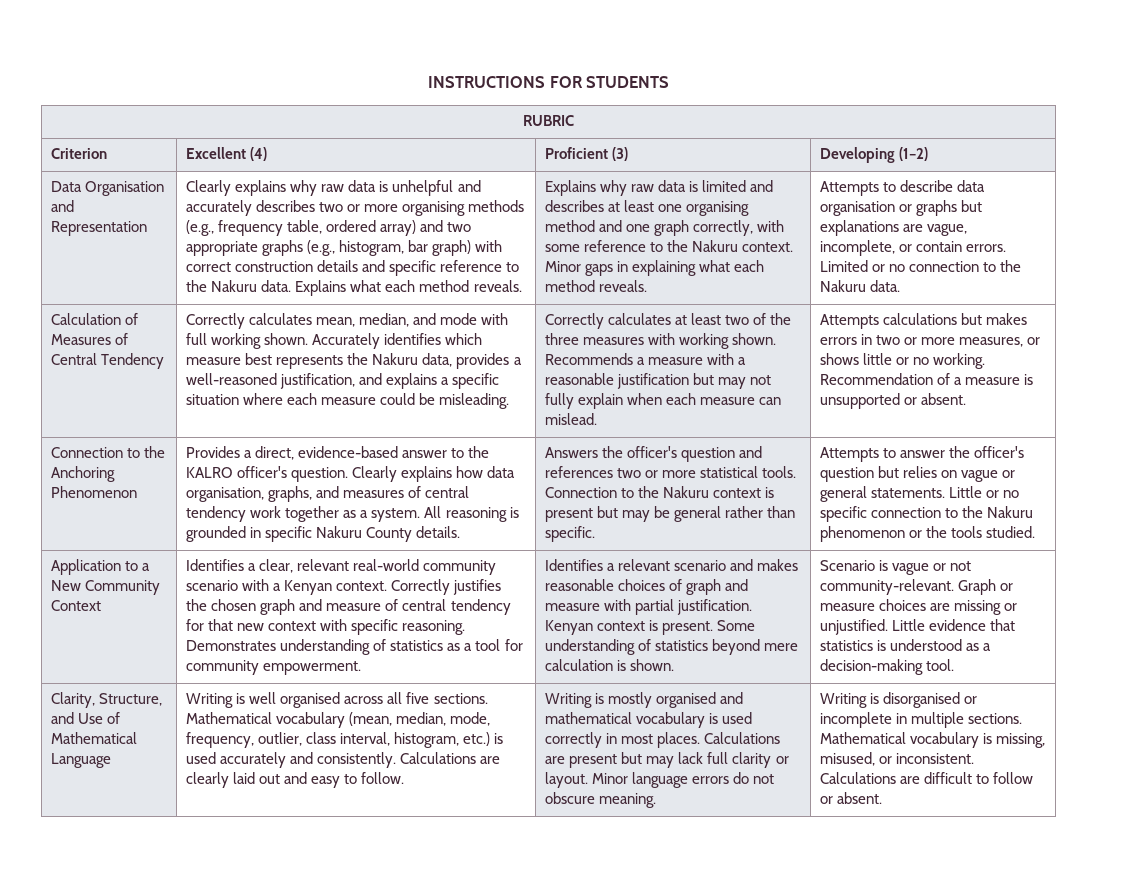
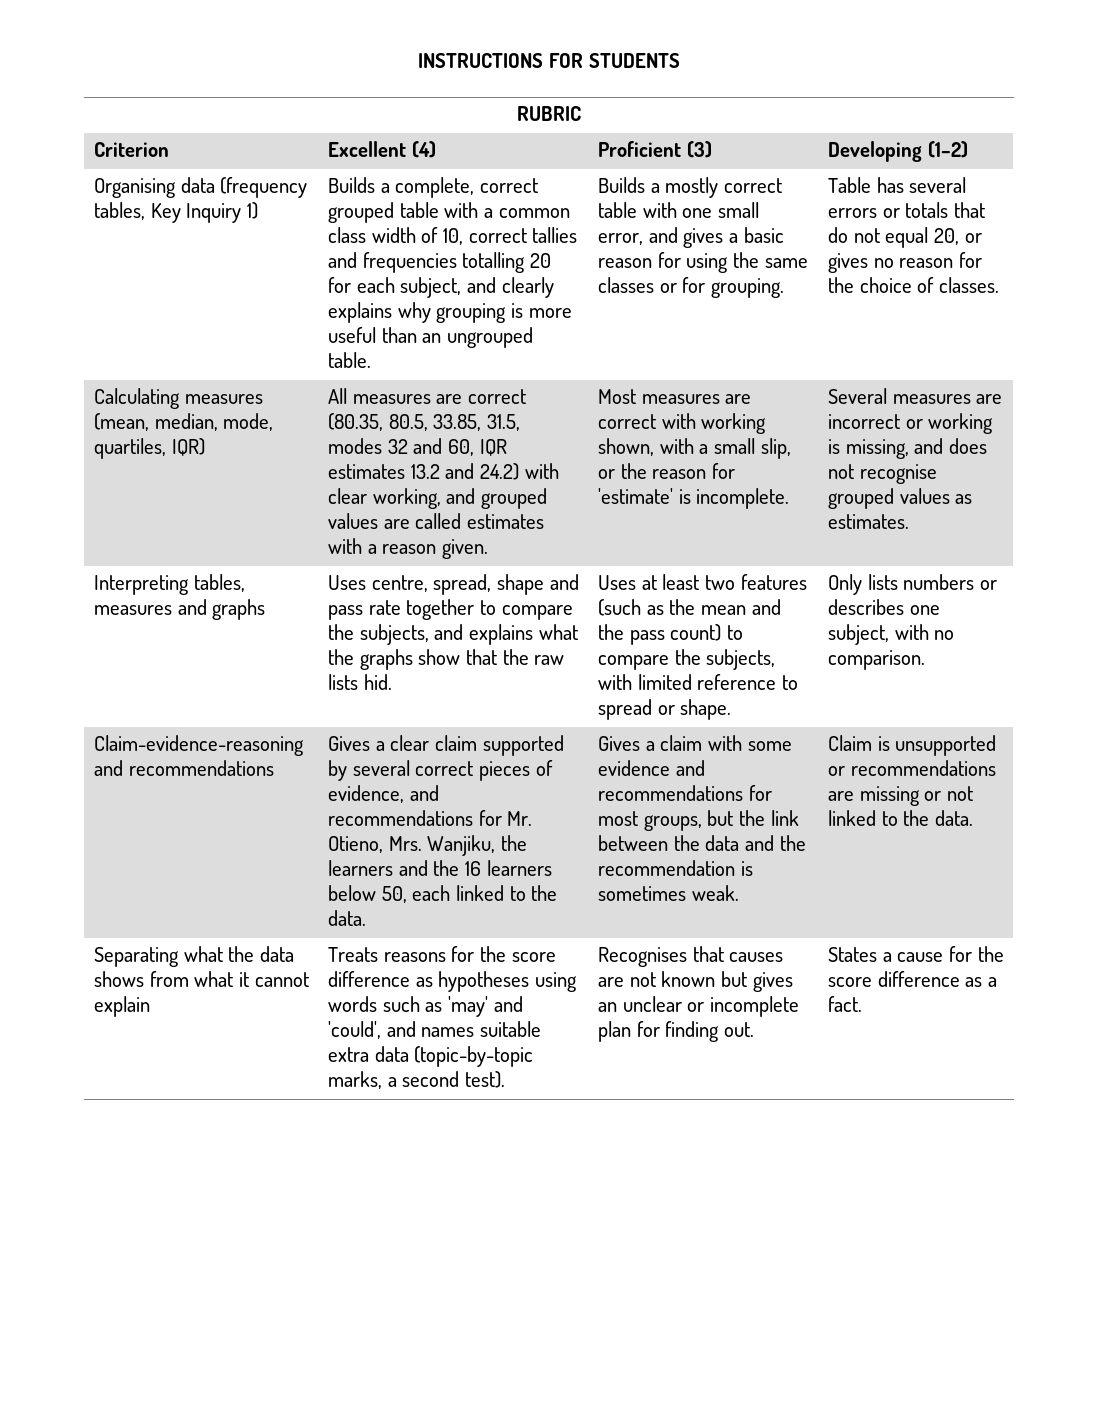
[51,181,165,196] [51,200,75,212] [51,221,148,236] [186,180,481,196] [186,200,525,216] [186,220,472,236] [186,240,503,256] [186,260,520,276] [186,280,522,296] [545,180,774,196] [545,200,750,216] [545,220,785,236] [545,240,794,252] [545,260,765,276] [545,280,648,292] [820,180,986,196] [820,200,983,216] [820,220,968,236] [820,240,1007,256] [820,260,1022,272] [820,280,901,292] [51,313,139,325] [51,333,129,345] [51,353,165,369] [186,313,509,329] [186,333,483,349] [186,353,522,369] [186,373,500,389] [186,393,510,409] [545,313,792,329] [545,333,777,349] [545,353,747,365] [545,373,772,389] [545,393,782,409] [545,413,598,425] [820,313,1028,329] [820,334,1041,347] [820,353,986,369] [820,373,1034,385] [820,393,967,409] [51,446,166,458] [51,466,116,482] [51,486,138,498] [186,446,490,460] [186,466,516,482] [186,486,470,502] [186,506,519,522] [186,526,461,542] [545,446,763,462] [545,466,797,478] [545,486,775,498] [545,506,796,522] [545,526,596,542] [820,446,1025,462] [820,466,1016,482] [820,486,1020,502] [820,506,1034,522] [820,526,1036,542] [51,559,151,575] [51,580,161,595] [51,600,102,611] [186,559,497,575] [186,579,502,595] [186,599,511,615] [186,619,466,635] [186,639,523,655] [186,660,362,675] [545,559,799,571] [545,579,749,595] [545,599,753,615] [545,620,756,635] [545,639,799,655] [545,659,675,671] [820,560,972,575] [820,579,1014,595] [820,599,1018,615] [820,619,1016,635] [820,639,992,651] [820,659,955,675] [51,692,163,708] [51,712,121,724] [51,732,138,744] [51,753,112,768] [186,692,488,708] [186,712,491,728] [186,732,504,748] [186,752,501,768] [186,772,405,788] [545,692,744,708] [545,712,753,728] [545,732,781,748] [545,752,789,768] [545,772,775,788] [545,792,657,808] [820,692,978,708] [820,712,1023,728] [820,732,1046,748] [820,752,975,766] [820,772,1034,784] [820,792,883,804] Data Organisation and Representation | Clearly explains why raw data is unhelpful and accurately describes two or more organising methods (e.g., frequency table, ordered array) and two appropriate graphs (e.g., histogram, bar graph) with correct construction details and specific reference to the Nakuru data. Explains what each method reveals. | Explains why raw data is limited and describes at least one organising method and one graph correctly, with some reference to the Nakuru context. Minor gaps in explaining what each method reveals. | Attempts to describe data organisation or graphs but explanations are vague, incomplete, or contain errors. Limited or no connection to the Nakuru data. // Calculation of Measures of Central Tendency | Correctly calculates mean, median, and mode with full working shown. Accurately identifies which measure best represents the Nakuru data, provides a well-reasoned justification, and explains a specific situation where each measure could be misleading. | Correctly calculates at least two of the three measures with working shown. Recommends a measure with a reasonable justification but may not fully explain when each measure can mislead. | Attempts calculations but makes errors in two or more measures, or shows little or no working. Recommendation of a measure is unsupported or absent. // Connection to the Anchoring Phenomenon | Provides a direct, evidence-based answer to the KALRO officer's question. Clearly explains how data organisation, graphs, and measures of central tendency work together as a system. All reasoning is grounded in specific Nakuru County details. | Answers the officer's question and references two or more statistical tools. Connection to the Nakuru context is present but may be general rather than specific. | Attempts to answer the officer's question but relies on vague or general statements. Little or no specific connection to the Nakuru phenomenon or the tools studied. // Application to a New Community Context | Identifies a clear, relevant real-world community scenario with a Kenyan context. Correctly justifies the chosen graph and measure of central tendency for that new context with specific reasoning. Demonstrates understanding of statistics as a tool for community empowerment. | Identifies a relevant scenario and makes reasonable choices of graph and measure with partial justification. Kenyan context is present. Some understanding of statistics beyond mere calculation is shown. | Scenario is vague or not community-relevant. Graph or measure choices are missing or unjustified. Little evidence that statistics is understood as a decision-making tool. // Clarity, Structure, and Use of Mathematical Language | Writing is well organised across all five sections. Mathematical vocabulary (mean, median, mode, frequency, outlier, class interval, histogram, etc.) is used accurately and consistently. Calculations are clearly laid out and easy to follow. | Writing is mostly organised and mathematical vocabulary is used correctly in most places. Calculations are present but may lack full clarity or layout. Minor language errors do not obscure meaning. | Writing is disorganised or incomplete in multiple sections. Mathematical vocabulary is missing, misused, or inconsistent. Calculations are difficult to follow or absent. -> [94,177,308,198] [94,202,259,223] [328,177,539,198] [328,202,570,223] [328,227,578,245] [328,252,552,273] [328,277,554,298] [328,302,572,323] [328,327,534,348] [328,352,372,368] [598,177,783,198] [598,202,760,218] [598,227,784,248] [598,252,808,273] [598,277,785,298] [828,177,967,193] [828,202,986,218] [828,227,982,248] [828,252,983,273] [828,277,1000,293] [94,388,263,409] [94,413,274,431] [94,438,205,459] [328,388,527,404] [328,413,521,431] [328,438,507,456] [328,463,559,480] [328,488,548,509] [328,513,545,529] [328,538,489,559] [598,389,752,404] [598,413,767,434] [598,438,791,459] [598,463,736,479] [598,488,790,509] [828,388,1003,404] [828,413,994,434] [828,438,988,459] [828,464,937,484] [828,488,973,509] [828,514,910,529] [94,574,245,595] [94,599,266,620] [328,574,579,595] [328,599,573,620] [328,624,578,645] [328,649,565,670] [328,674,392,690] [598,574,807,590] [598,599,781,616] [598,624,744,645] [598,649,776,670] [598,674,799,690] [598,699,732,720] [828,574,998,595] [828,599,940,615] [828,624,955,645] [828,650,926,670] [94,735,305,756] [94,760,274,776] [328,735,564,756] [328,760,553,781] [328,785,439,803] [328,810,533,826] [328,835,527,856] [328,860,552,876] [328,885,558,903] [328,910,367,926] [598,735,792,751] [598,760,705,776] [598,785,772,801] [598,810,799,831] [598,835,806,851] [598,860,753,876] [598,885,739,901] [828,735,997,756] [828,760,996,776] [828,786,974,806] [828,810,974,826] [94,946,295,967] [94,971,309,987] [94,996,151,1017] [328,946,556,962] [328,971,578,992] [328,996,523,1017] [328,1021,542,1039] [328,1046,534,1067] [328,1071,506,1089] [598,946,784,967] [598,971,793,992] [598,996,800,1017] [598,1021,755,1042] [828,946,1004,962] [828,971,998,987] [828,996,863,1012] Organising data (frequency tables, Key Inquiry 1) | Builds a complete, correct grouped table with a common class width of 10, correct tallies and frequencies totalling 20 for each subject, and clearly explains why grouping is more useful than an ungrouped table. | Builds a mostly correct table with one small error, and gives a basic reason for using the same classes or for grouping. | Table has several errors or totals that do not equal 20, or gives no reason for the choice of classes. // Calculating measures (mean, median, mode, quartiles, IQR) | All measures are correct (80.35, 80.5, 33.85, 31.5, modes 32 and 60, IQR estimates 13.2 and 24.2) with clear working, and grouped values are called estimates with a reason given. | Most measures are correct with working shown, with a small slip, or the reason for 'estimate' is incomplete. | Several measures are incorrect or working is missing, and does not recognise grouped values as estimates. // Interpreting tables, measures and graphs | Uses centre, spread, shape and pass rate together to compare the subjects, and explains what the graphs show that the raw lists hid. | Uses at least two features (such as the mean and the pass count) to compare the subjects, with limited reference to spread or shape. | Only lists numbers or describes one subject, with no comparison. // Claim-evidence-reasoning and recommendations | Gives a clear claim supported by several correct pieces of evidence, and recommendations for Mr. Otieno, Mrs. Wanjiku, the learners and the 16 learners below 50, each linked to the data. | Gives a claim with some evidence and recommendations for most groups, but the link between the data and the recommendation is sometimes weak. | Claim is unsupported or recommendations are missing or not linked to the data. // Separating what the data shows from what it cannot explain | Treats reasons for the score difference as hypotheses using words such as 'may' and 'could', and names suitable extra data (topic-by-topic marks, a second test). | Recognises that causes are not known but gives an unclear or incomplete plan for finding out. | States a cause for the score difference as a fact.

